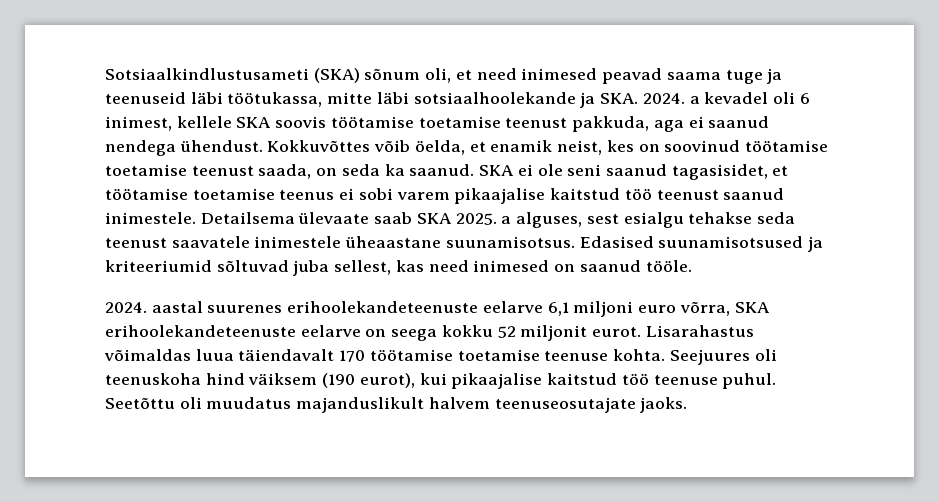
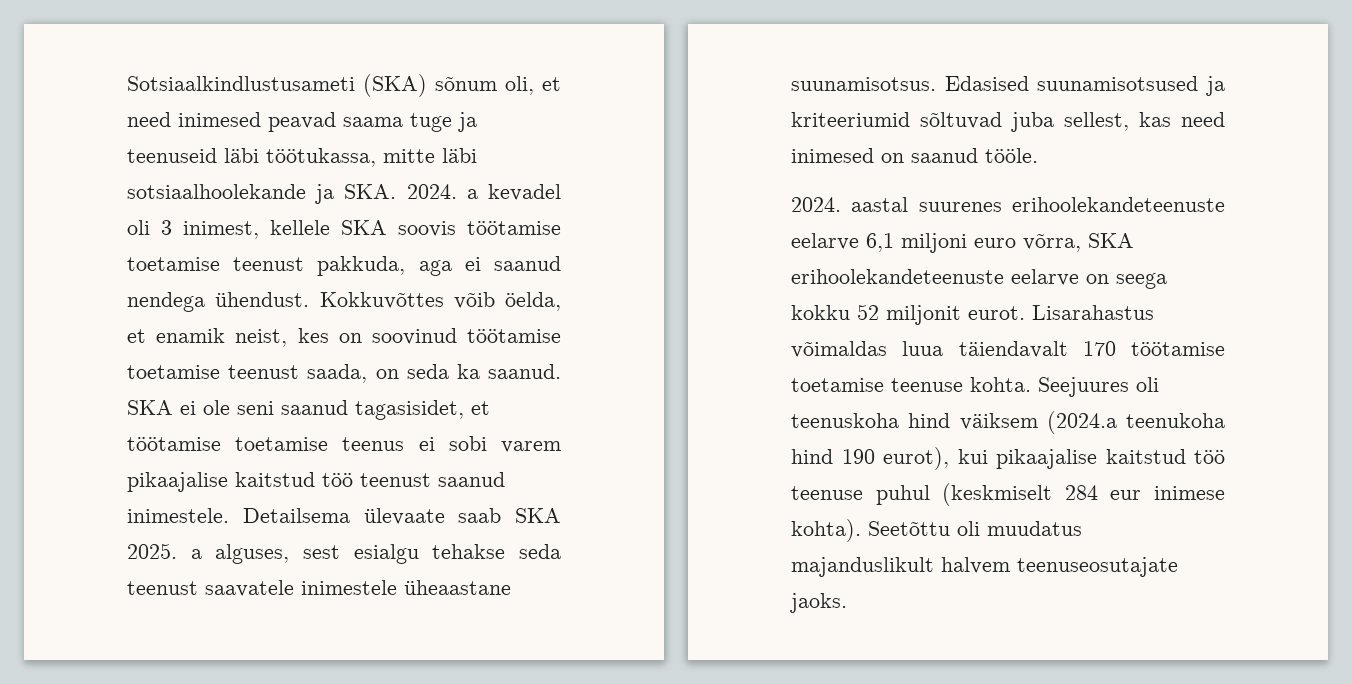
[799,93,810,104] 6 -> [161,220,172,235] 3
[322,373,356,388] (190 -> [1046,411,1225,434] [791,449,875,464] (2024.a teenukoha hind 190
[722,373,777,389] puhul. -> [875,483,1225,506] [791,519,861,542] puhul (keskmiselt 284 eur inimese kohta).

